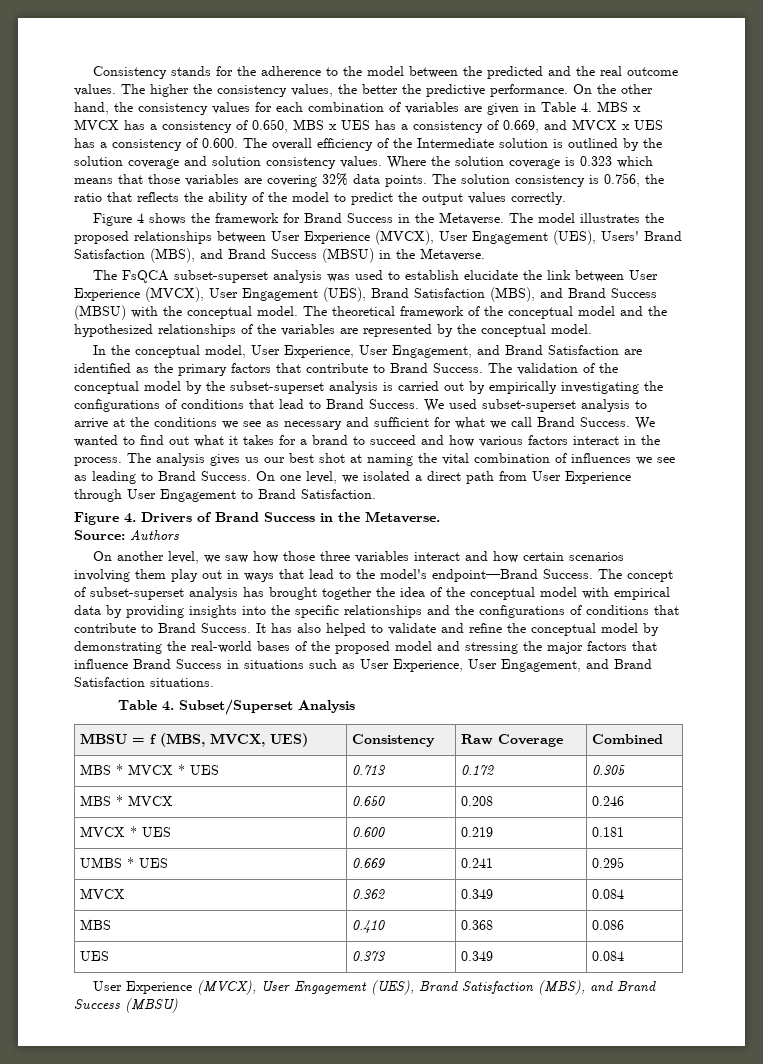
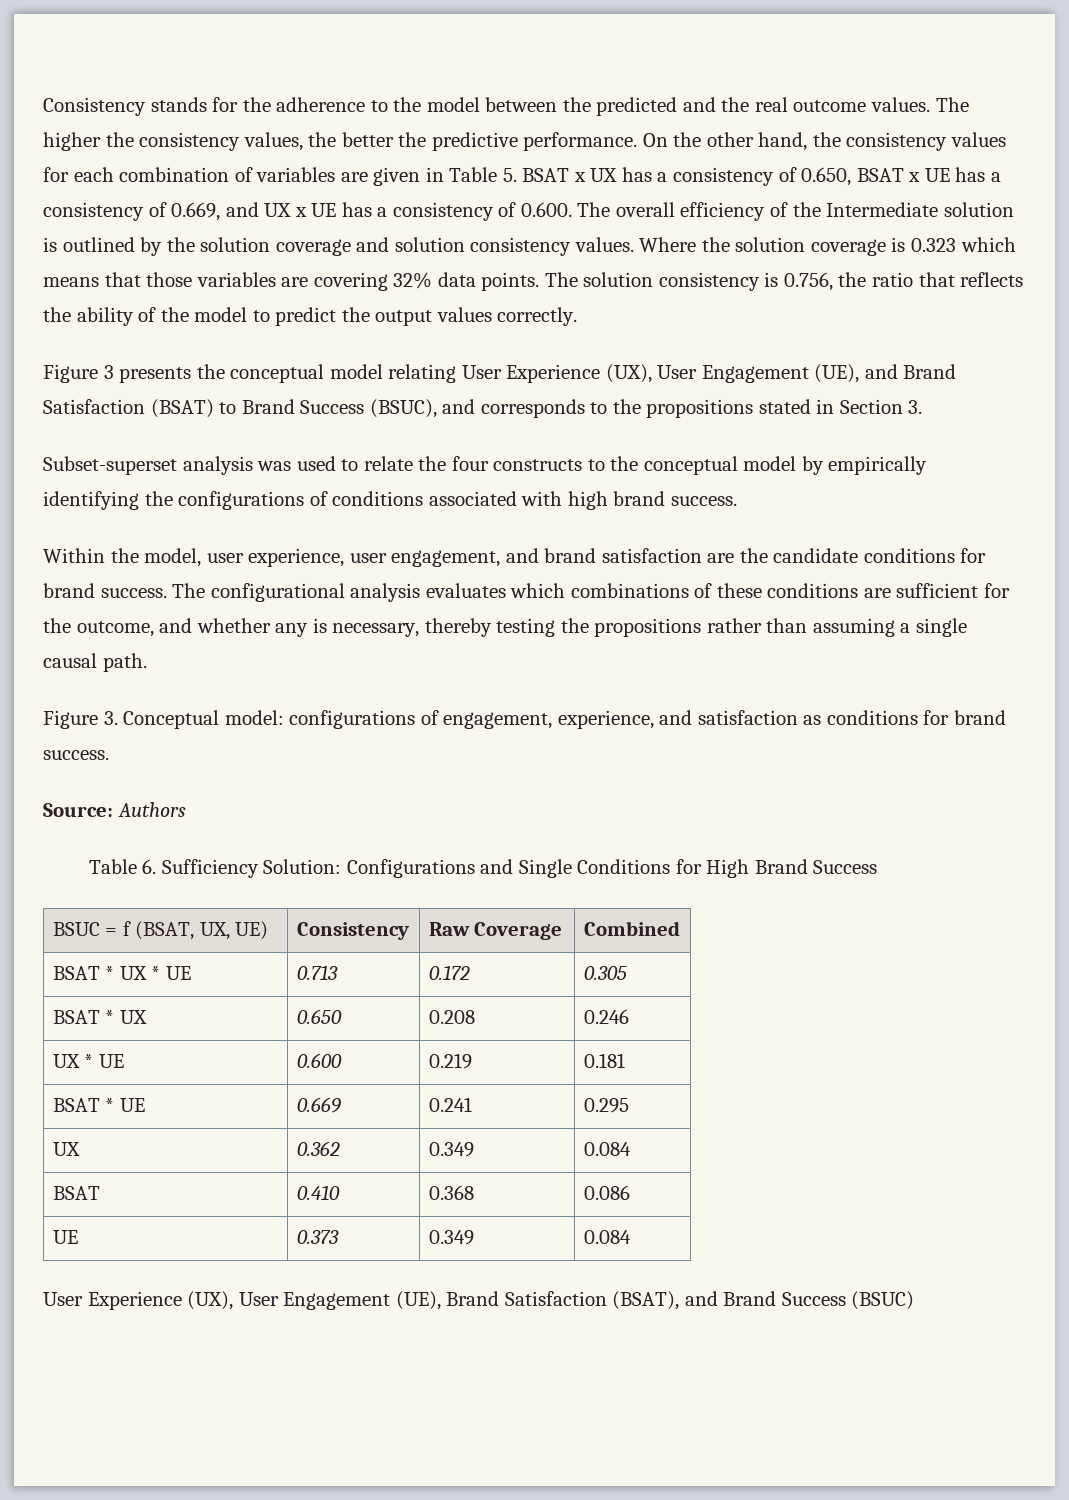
[581,101,641,112] [74,119,119,130] 4. MBS x MVCX -> [502,168,618,182] 5. BSAT x UX
[293,119,370,130] MBS x UES -> [856,168,950,182] BSAT x UE
[572,119,663,130] MVCX x UES -> [264,203,337,217] UX x UE
[136,212,664,225] [74,230,682,245] [74,248,485,263] [92,270,658,283] [74,287,657,302] [74,305,667,320] [74,324,592,337] [92,345,642,358] [74,363,618,376] [74,381,663,394] [74,399,647,412] [74,417,655,430] [74,435,660,447] [74,453,675,466] [74,471,631,484] [74,489,376,502] [74,511,440,525] [74,530,179,541] [92,551,624,564] [74,569,673,582] [74,587,670,600] [74,605,679,618] [74,623,659,636] [74,641,657,654] [74,659,652,672] [74,677,214,687] [117,699,355,715] [80,733,309,747] 4 shows the framework for Brand Success in the Metaverse. The model illustrates the proposed relationships between User Experience (MVCX), User Engagement (UES), Users' Brand Satisfaction (MBS), and Brand Success (MBSU) in the Metaverse. // The FsQCA subset-superset analysis was used to establish elucidate the link between User Experience (MVCX), User Engagement (UES), Brand Satisfaction (MBS), and Brand Success (MBSU) with the conceptual model. The theoretical framework of the conceptual model and the hypothesized relationships of the variables are represented by the conceptual model. // In the conceptual model, User Experience, User Engagement, and Brand Satisfaction are identified as the primary factors that contribute to Brand Success. The validation of the conceptual model by the subset-superset analysis is carried out by empirically investigating the configurations of conditions that lead to Brand Success. We used subset-superset analysis to arrive at the conditions we see as necessary and sufficient for what we call Brand Success. We wanted to find out what it takes for a brand to succeed and how various factors interact in the process. The analysis gives us our best shot at naming the vital combination of influences we see as leading to Brand Success. On one level, we isolated a direct path from User Experience through User Engagement to Brand Satisfaction. // Figure 4. Drivers of Brand Success in the Metaverse. // Source: Authors // On another level, we saw how those three variables interact and how certain scenarios involving them play out in ways that lead to the model's endpoint—Brand Success. The concept of subset-superset analysis has brought together the idea of the conceptual model with empirical data by providing insights into the specific relationships and the configurations of conditions that contribute to Brand Success. It has also helped to validate and refine the conceptual model by demonstrating the real-world bases of the proposed model and stressing the major factors that influence Brand Success in situations such as User Experience, User Engagement, and Brand Satisfaction situations. // Table 4. Subset/Superset Analysis // MBSU = f (MBS, MVCX, UES) -> [103,364,957,383] [43,399,923,418] [43,456,928,475] [43,491,737,510] [43,548,987,567] [43,583,1010,602] [43,618,968,637] [43,653,147,672] [43,710,1006,729] [43,750,109,760] [43,802,186,817] [88,859,878,878] [52,921,269,940] 3 presents the conceptual model relating User Experience (UX), User Engagement (UE), and Brand Satisfaction (BSAT) to Brand Success (BSUC), and corresponds to the propositions stated in Section 3. // Subset-superset analysis was used to relate the four constructs to the conceptual model by empirically identifying the configurations of conditions associated with high brand success. // Within the model, user experience, user engagement, and brand satisfaction are the candidate conditions for brand success. The configurational analysis evaluates which combinations of these conditions are sufficient for the outcome, and whether any is necessary, thereby testing the propositions rather than assuming a single causal path. // Figure 3. Conceptual model: configurations of engagement, experience, and satisfaction as conditions for brand success. // Source: Authors // Table 6. Sufficiency Solution: Configurations and Single Conditions for High Brand Success // BSUC = f (BSAT, UX, UE)
[80,764,220,775] MBS * MVCX * UES -> [52,966,191,980] BSAT * UX * UE
[80,795,174,806] MBS * MVCX -> [52,1010,147,1024] BSAT * UX
[80,826,172,837] MVCX * UES -> [52,1054,124,1068] UX * UE
[80,857,169,868] UMBS * UES -> [52,1098,145,1112] BSAT * UE
[80,888,126,899] MVCX -> [52,1142,80,1156] UX
[80,919,112,930] MBS -> [52,1186,100,1200] BSAT
[80,951,110,961] UES -> [52,1230,78,1244] UE
[196,980,656,995] [74,998,178,1013] (MVCX), User Engagement (UES), Brand Satisfaction (MBS), and Brand Success (MBSU) -> [187,1291,915,1310] (UX), User Engagement (UE), Brand Satisfaction (BSAT), and Brand Success (BSUC)

